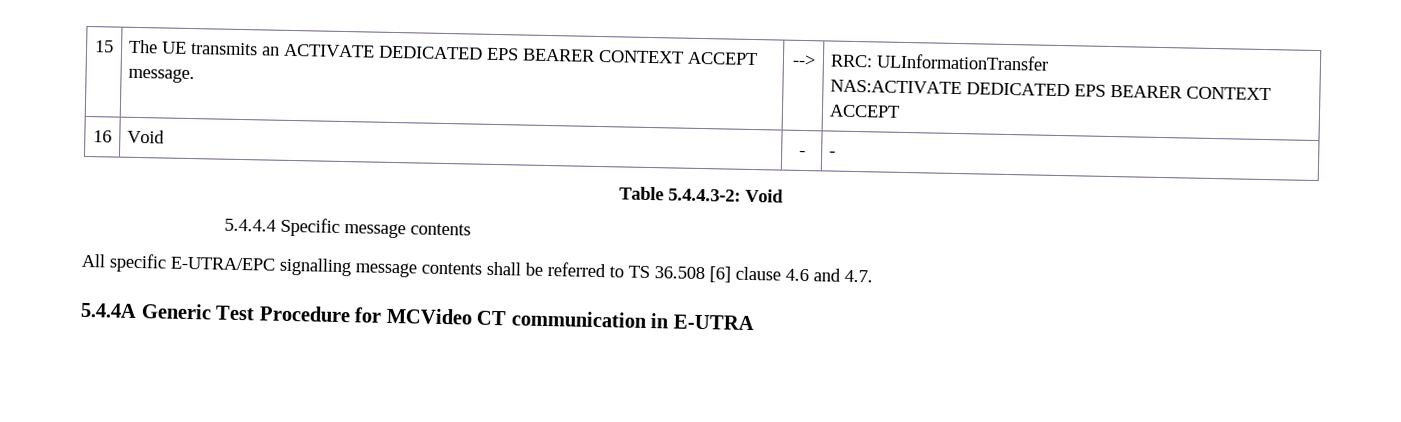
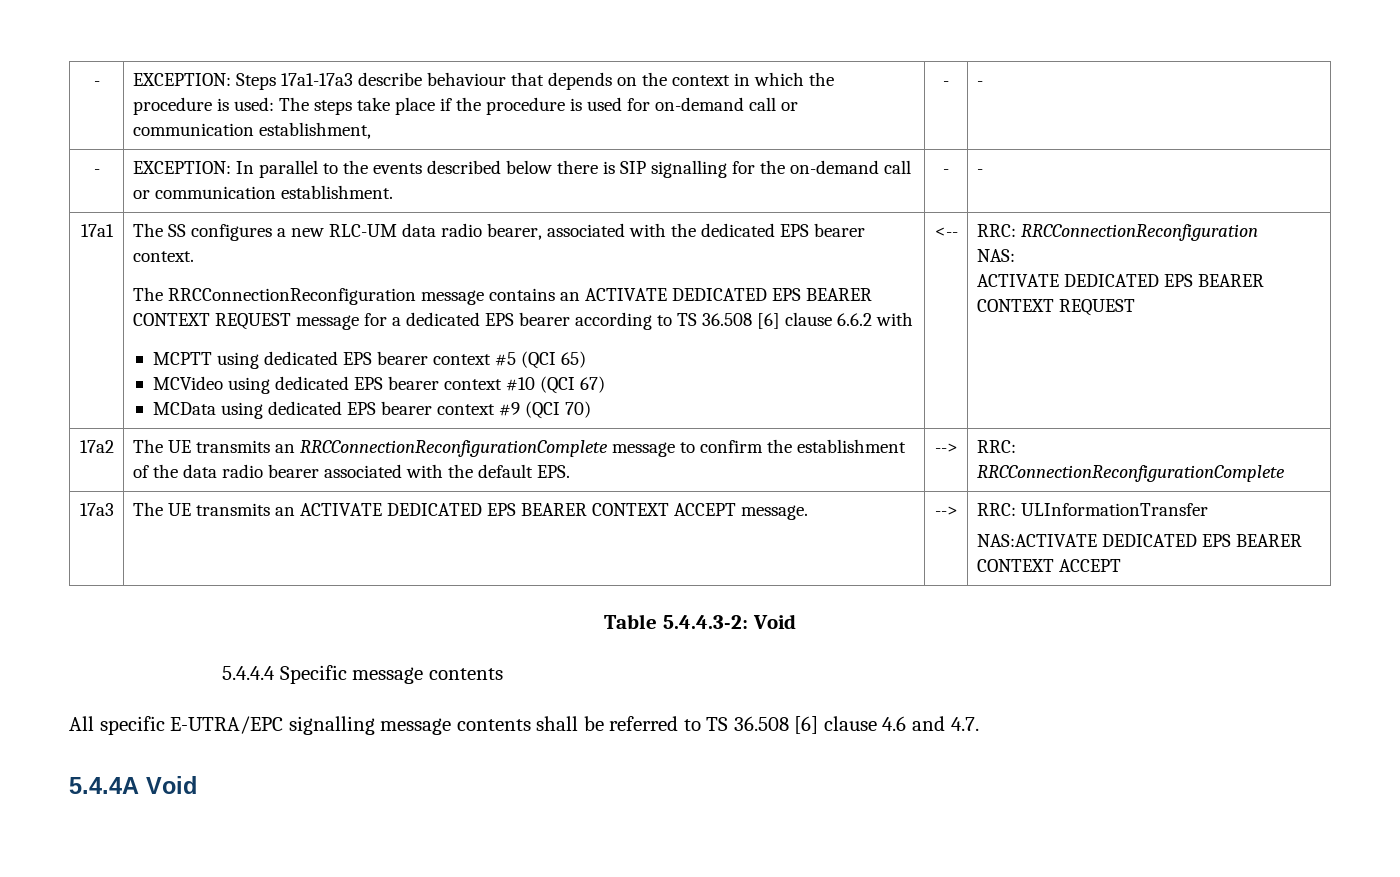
[94,40,114,53] 15 -> [93,81,100,86] [132,72,834,90] [132,97,798,115] [132,122,371,139] [943,81,949,86] [976,81,983,86] [93,169,100,174] [132,160,911,178] [132,185,393,199] [943,169,949,174] [976,169,983,174] [80,224,114,237] [132,223,865,241] [132,251,194,262] [132,287,872,305] [132,312,913,330] [152,351,586,369] [152,376,605,394] [152,401,591,419] [934,227,958,237] [976,224,1258,241] [976,249,1015,262] [976,274,1264,287] [976,299,1135,316] [79,440,114,453] [132,439,906,457] [132,464,570,478] [934,443,958,453] [976,440,1016,453] [976,465,1285,482] [79,503,114,516] - | EXCEPTION: Steps 17a1-17a3 describe behaviour that depends on the context in which the procedure is used: The steps take place if the procedure is used for on-demand call or communication establishment, | - | - // - | EXCEPTION: In parallel to the events described below there is SIP signalling for the on-demand call or communication establishment. | - | - // 17a1 | The SS configures a new RLC-UM data radio bearer, associated with the dedicated EPS bearer context. // The RRCConnectionReconfiguration message contains an ACTIVATE DEDICATED EPS BEARER CONTEXT REQUEST message for a dedicated EPS bearer according to TS 36.508 [6] clause 6.6.2 with // MCPTT using dedicated EPS bearer context #5 (QCI 65) // MCVideo using dedicated EPS bearer context #10 (QCI 67) // MCData using dedicated EPS bearer context #9 (QCI 70) | <-- | RRC: RRCConnectionReconfiguration // NAS: // ACTIVATE DEDICATED EPS BEARER CONTEXT REQUEST // 17a2 | The UE transmits an RRCConnectionReconfigurationComplete message to confirm the establishment of the data radio bearer associated with the default EPS. | --> | RRC: RRCConnectionReconfigurationComplete // 17a3
[93,130,112,143] [127,129,166,144] [798,150,806,157] [829,151,837,157] // 16 | Void | - | - -> (1121, 565) none
[140,303,754,331] Generic Test Procedure for MCVideo CT communication in E-UTRA -> [146,776,197,794] Void

